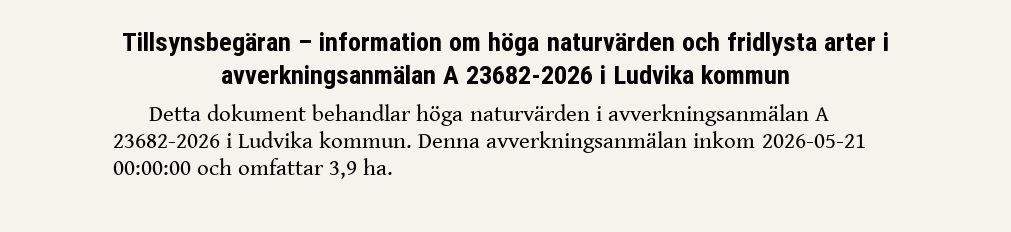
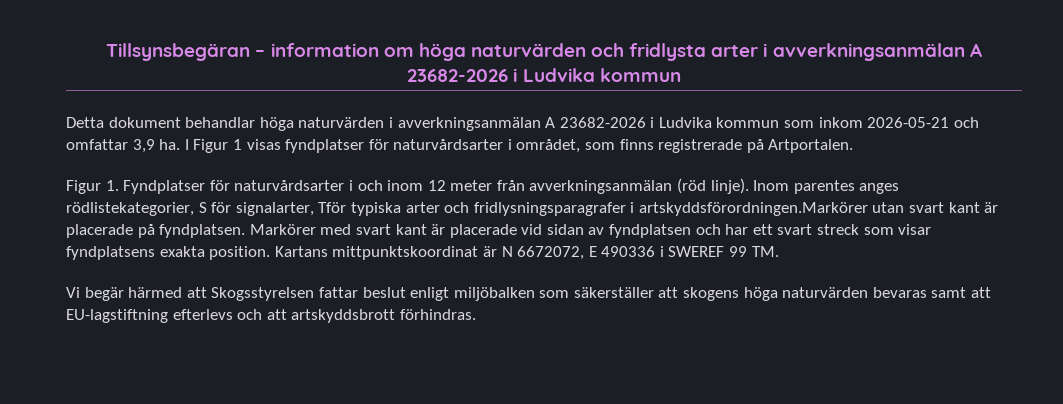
[319,131,688,153] kommun. Denna avverkningsanmälan -> [716,117,815,128] kommun som
[113,161,191,175] 00:00:00 -> (950, 122) none
(394, 166) none -> [184,139,854,153] [66,178,900,194] [66,202,999,216] [66,224,932,238] [66,246,779,260] [66,287,992,301] [66,309,476,323] I Figur 1 visas fyndplatser för naturvårdsarter i området, som finns registrerade på Artportalen. // Figur 1. Fyndplatser för naturvårdsarter i och inom 12 meter från avverkningsanmälan (röd linje). Inom parentes anges rödlistekategorier, S för signalarter, Tför typiska arter och fridlysningsparagrafer i artskyddsförordningen.Markörer utan svart kant är placerade på fyndplatsen. Markörer med svart kant är placerade vid sidan av fyndplatsen och har ett svart streck som visar fyndplatsens exakta position. Kartans mittpunktskoordinat är N 6672072, E 490336 i SWEREF 99 TM. // Vi begär härmed att Skogsstyrelsen fattar beslut enligt miljöbalken som säkerställer att skogens höga naturvärden bevaras samt att EU-lagstiftning efterlevs och att artskyddsbrott förhindras.

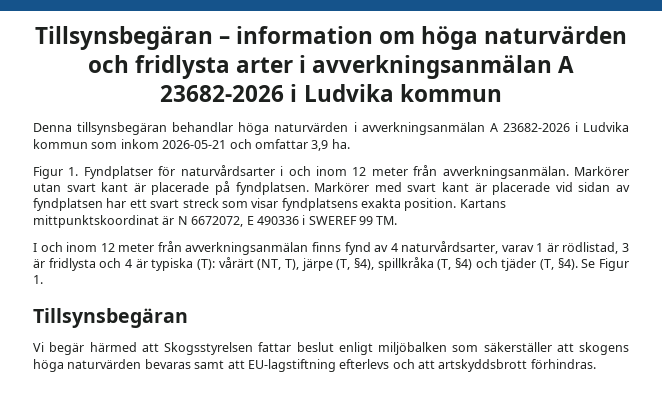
[66,117,181,128] Detta dokument -> [33,122,168,135] Denna tillsynsbegäran
[184,139,854,153] I Figur 1 visas fyndplatser för naturvårdsarter i området, som finns registrerade på Artportalen. -> (350, 144) none
[529,178,900,194] [66,202,868,216] avverkningsanmälan (röd linje). Inom parentes anges rödlistekategorier, S för signalarter, Tför typiska arter och fridlysningsparagrafer i artskyddsförordningen.Markörer -> [442,166,630,179] avverkningsanmälan. Markörer
[695,224,721,235] och -> (103, 204) none
(779, 251) none -> [33,241,629,255] [33,257,630,271] [33,275,43,284] [33,308,188,328] // I och inom 12 meter från avverkningsanmälan finns fynd av 4 naturvårdsarter, varav 1 är rödlistad, 3 är fridlysta och 4 är typiska (T): vårärt (NT, T), järpe (T, §4), spillkråka (T, §4) och tjäder (T, §4). Se Figur 1. // Tillsynsbegäran

